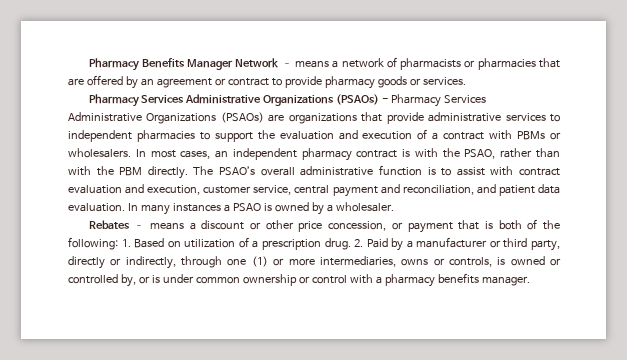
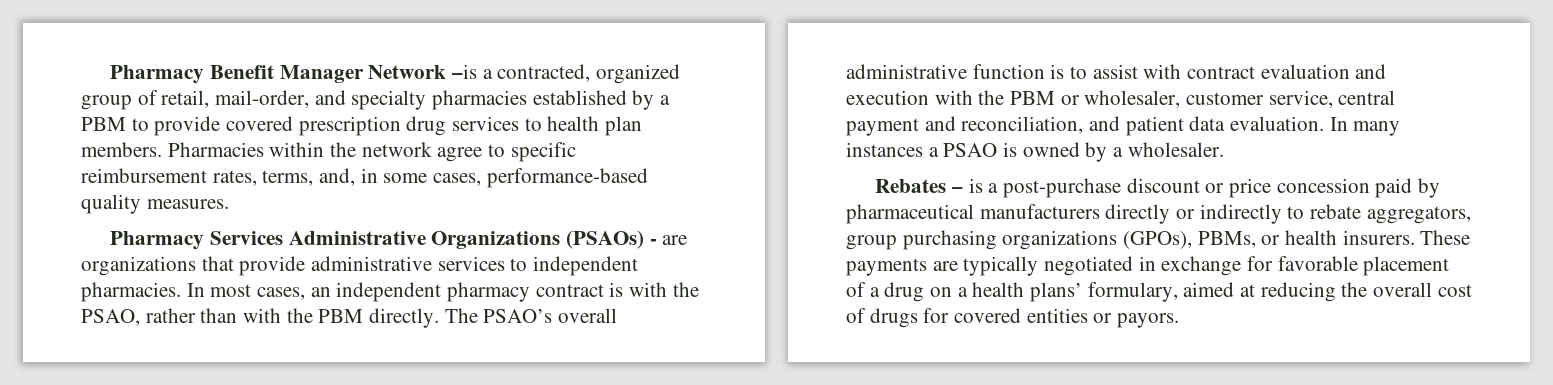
[88,58,185,71] Pharmacy Benefits -> [110,65,274,84] Pharmacy Benefit
[281,57,560,70] [68,75,466,89] – means a network of pharmacists or pharmacies that are offered by an agreement or contract to provide pharmacy goods or services. -> [451,64,680,84] [81,90,671,110] [81,116,643,136] [81,142,576,162] [81,168,648,188] [81,194,229,214] –is a contracted, organized group of retail, mail-order, and specialty pharmacies established by a PBM to provide covered prescription drug services to health plan members. Pharmacies within the network agree to specific reimbursement rates, terms, and, in some cases, performance-based quality measures.
[391,94,487,107] [68,112,264,124] Pharmacy Services Administrative Organizations (PSAOs) -> (657, 241) none
[136,129,561,142] [68,148,131,158] pharmacies to support the evaluation and execution of a contract with PBMs or wholesalers. -> [81,282,181,302] pharmacies.
[147,185,201,195] execution, -> [846,90,1181,108] execution with the PBM or wholesaler,
[149,219,561,233] [68,237,560,251] [68,256,561,269] [68,273,530,287] means a discount or other price concession, or payment that is both of the following: 1. Based on utilization of a prescription drug. 2. Paid by a manufacturer or third party, directly or indirectly, through one (1) or more intermediaries, owns or controls, is owned or controlled by, or is under common ownership or control with a pharmacy benefits manager. -> [968,178,1440,198] [846,204,1471,224] [846,230,1471,250] [846,256,1450,276] [846,282,1472,302] [846,308,1180,328] is a post-purchase discount or price concession paid by pharmaceutical manufacturers directly or indirectly to rebate aggregators, group purchasing organizations (GPOs), PBMs, or health insurers. These payments are typically negotiated in exchange for favorable placement of a drug on a health plans’ formulary, aimed at reducing the overall cost of drugs for covered entities or payors.

